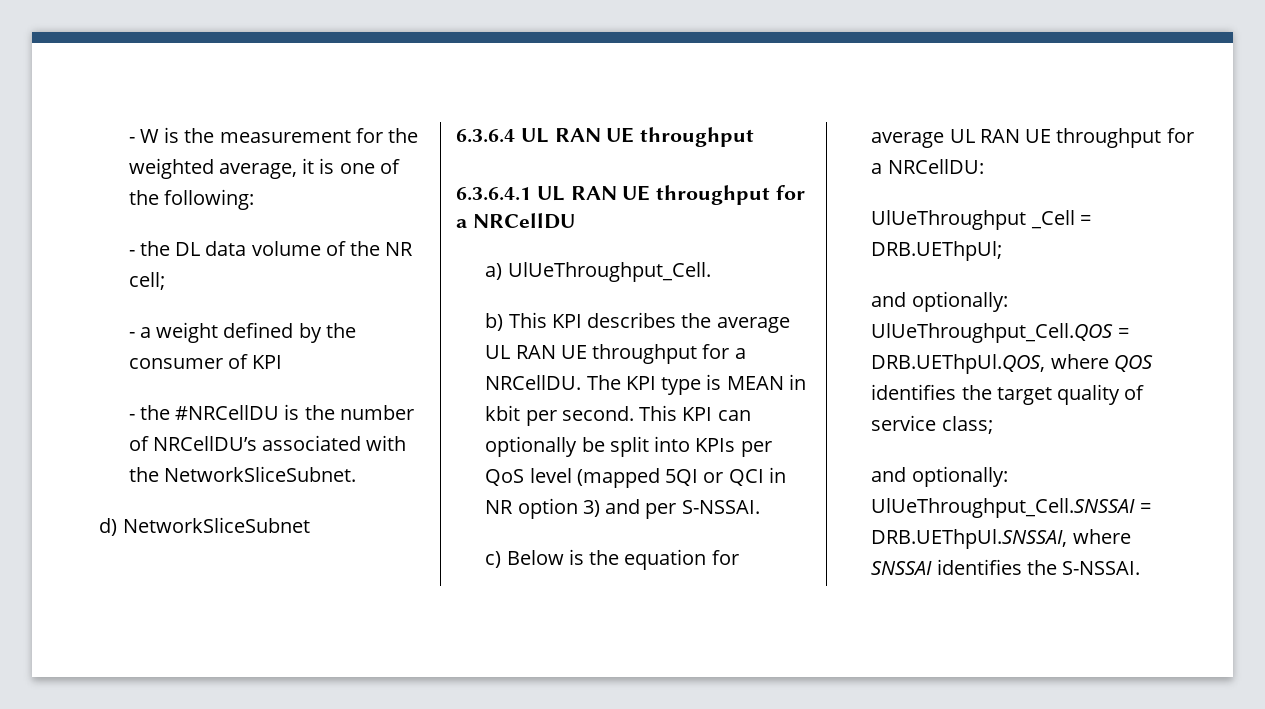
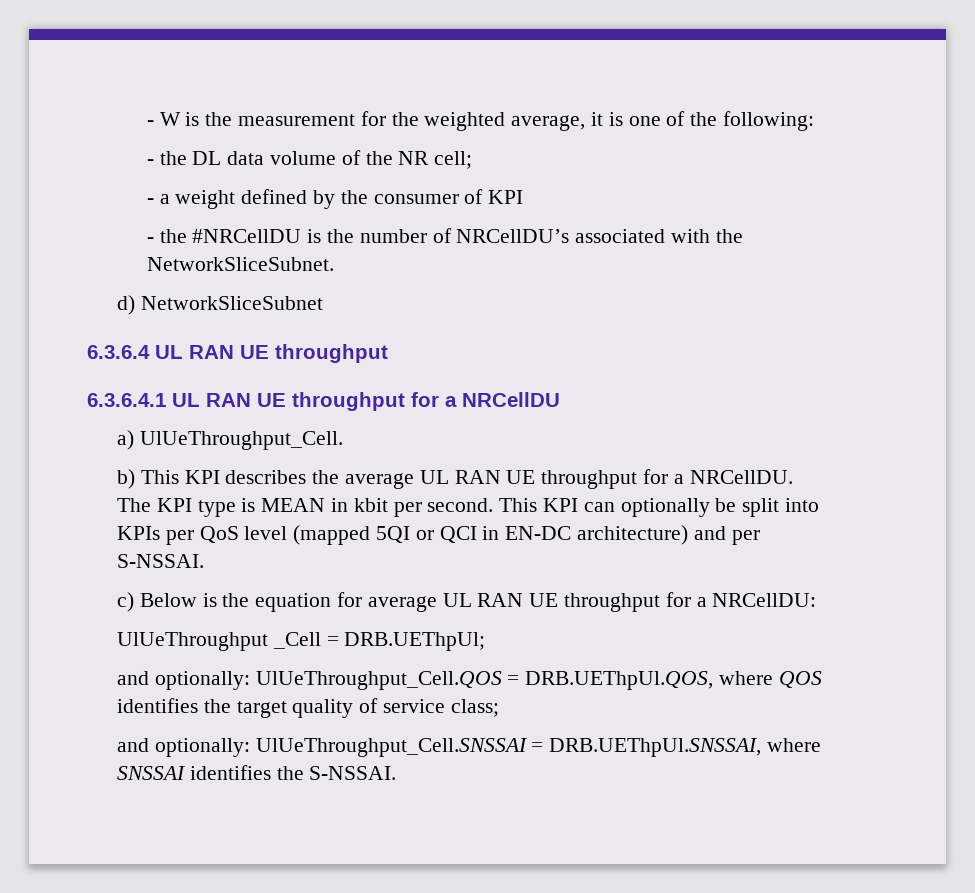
[485,498,600,519] NR option 3) -> [505,525,688,545] EN-DC architecture)

